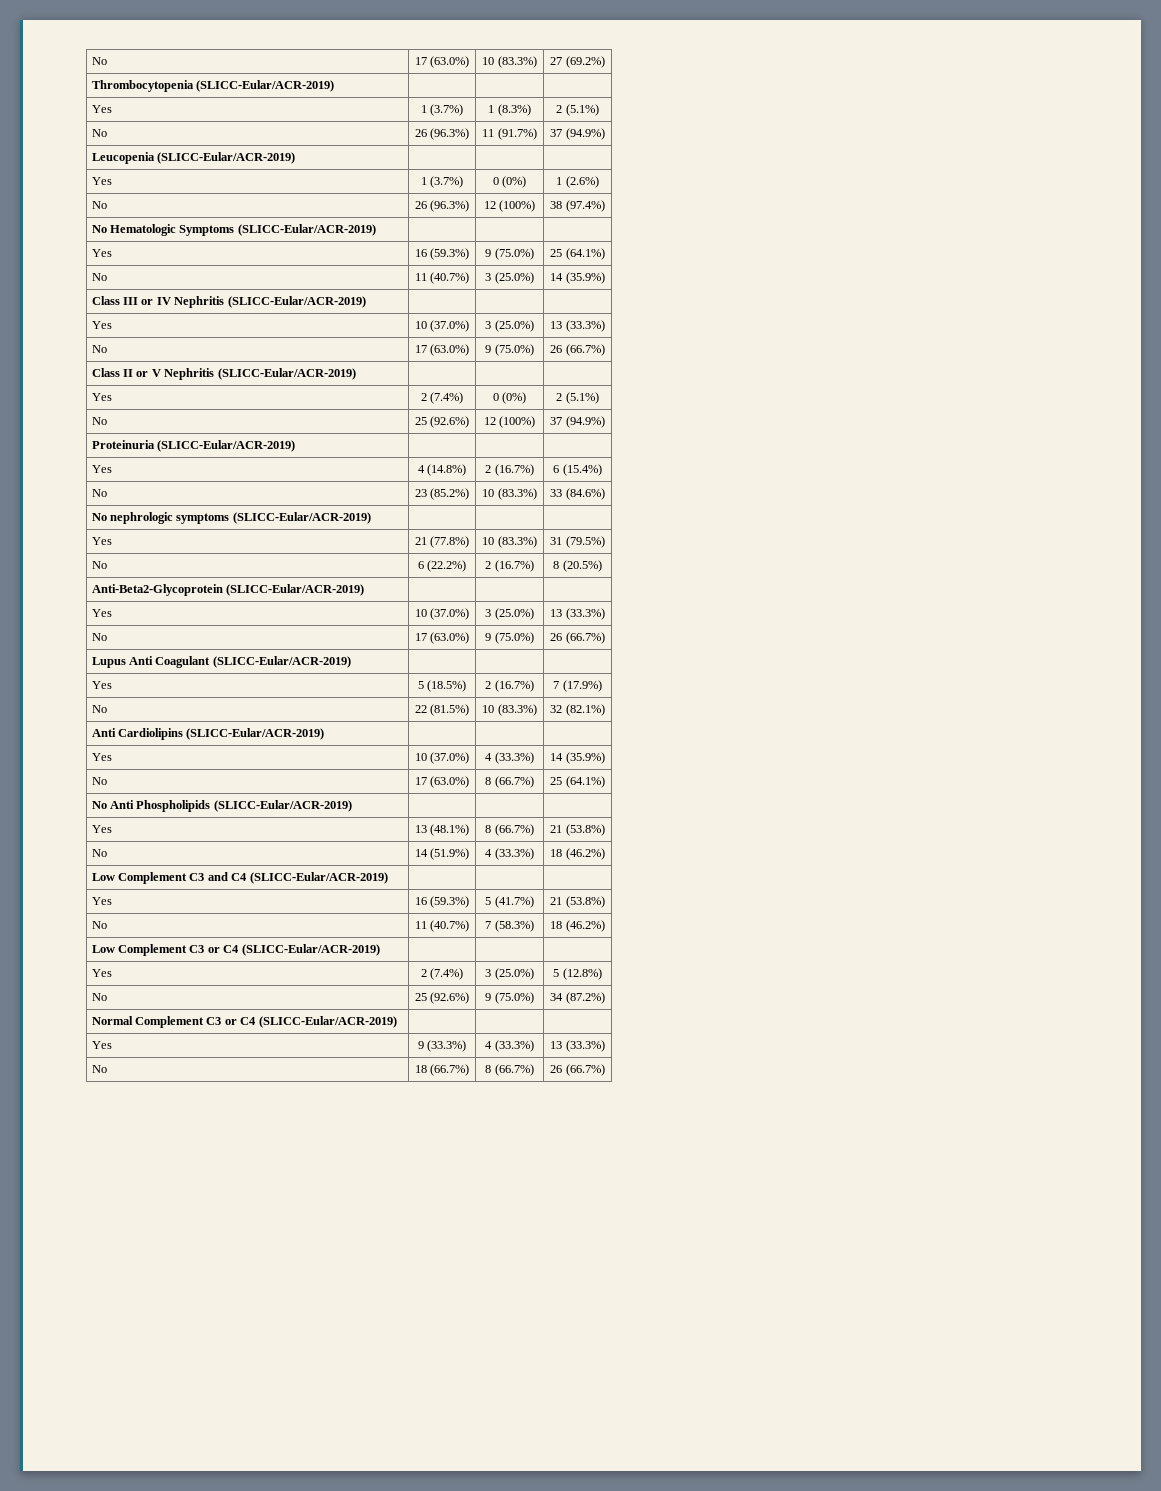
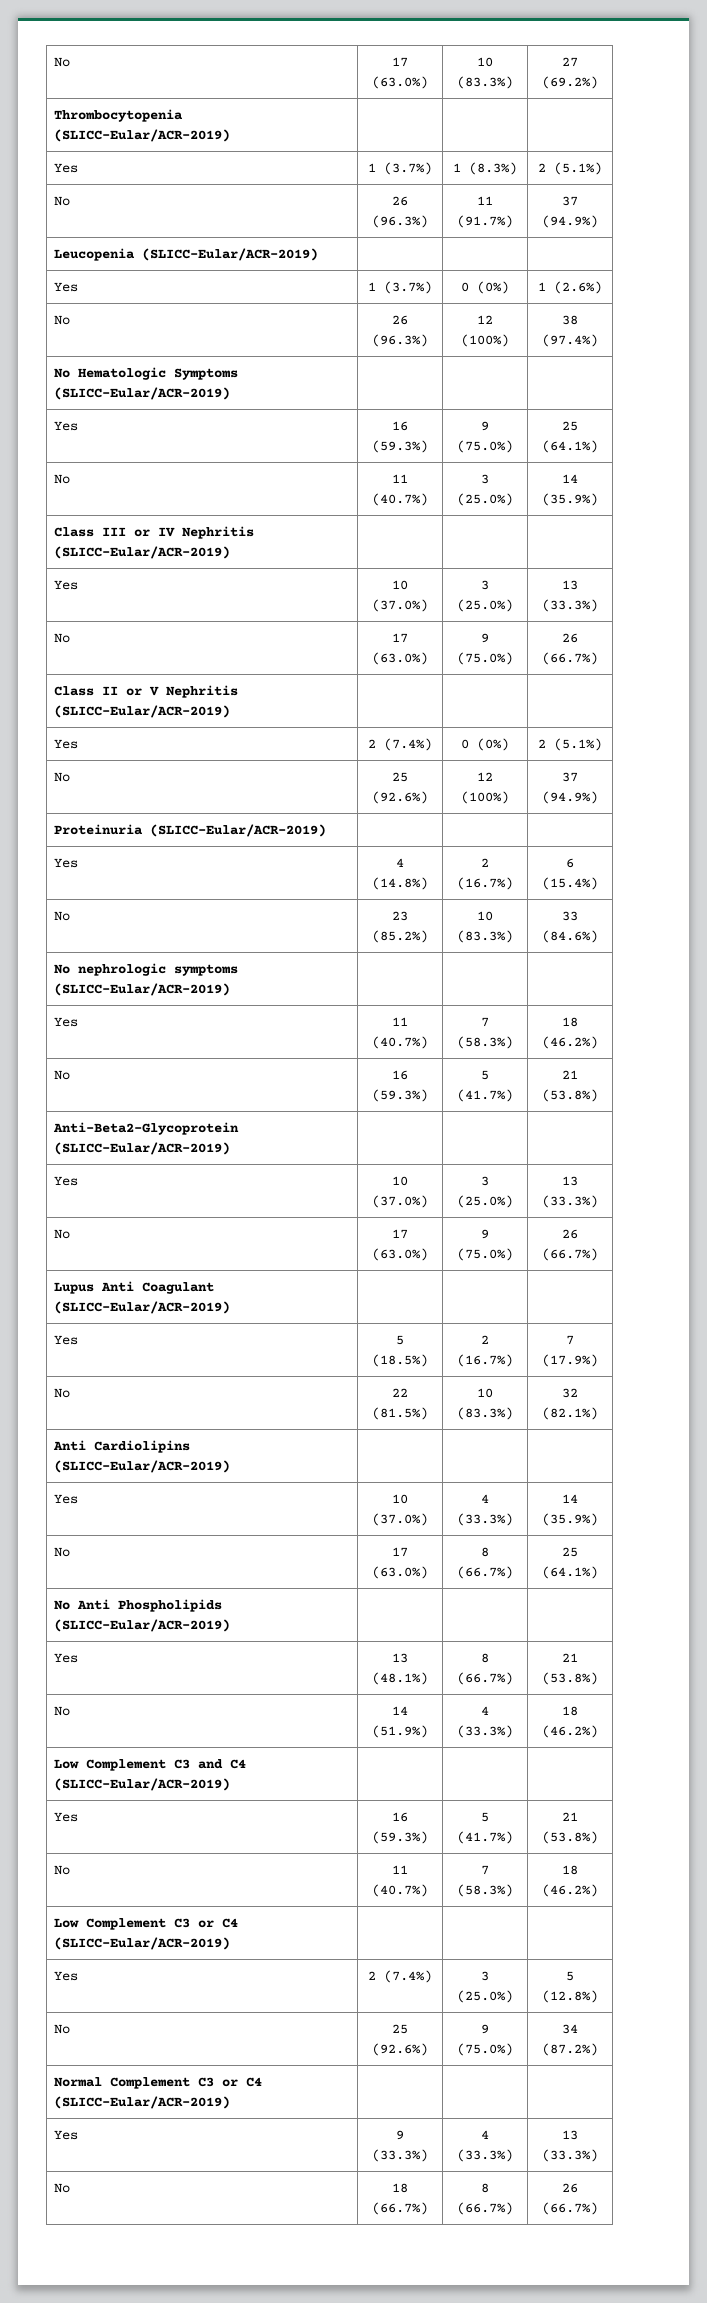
[414,536,470,548] [482,536,537,548] [550,536,605,548] [91,561,107,569] [417,560,467,572] [485,560,534,572] [553,560,602,572] 21 (77.8%) | 10 (83.3%) | 31 (79.5%) // No | 6 (22.2%) | 2 (16.7%) | 8 (20.5%) -> [392,1017,408,1026] [372,1036,428,1049] [481,1017,489,1027] [457,1036,513,1049] [562,1017,578,1027] [542,1036,598,1049] [53,1070,70,1080] [392,1070,408,1080] [372,1089,428,1102] [481,1070,489,1080] [457,1089,513,1102] [562,1070,578,1079] [542,1089,598,1102] 11 (40.7%) | 7 (58.3%) | 18 (46.2%) // No | 16 (59.3%) | 5 (41.7%) | 21 (53.8%)

